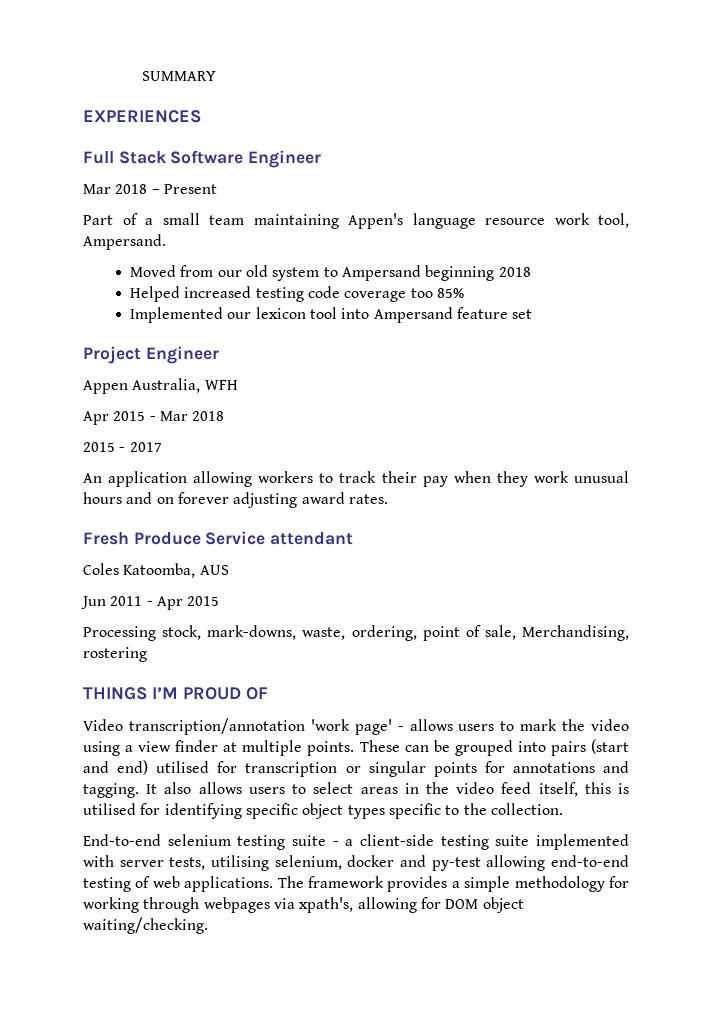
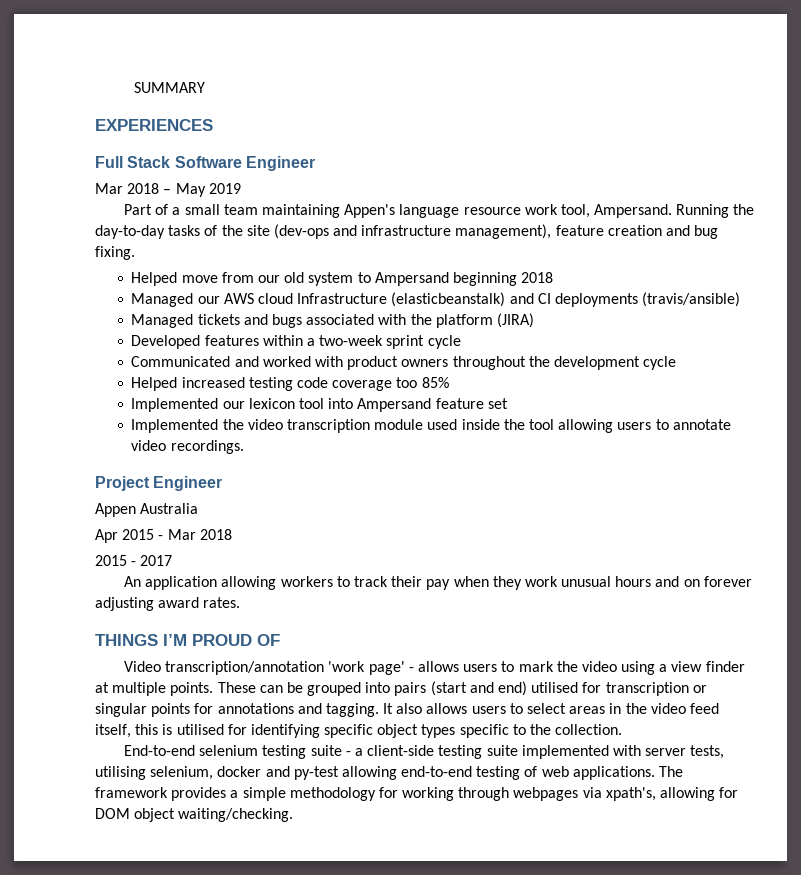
[163,184,217,194] Present -> [175,183,241,197] May 2019
[130,265,177,277] // Moved -> [676,204,755,218] [95,224,719,239] [95,246,135,260] [131,272,218,286] Running the day-to-day tasks of the site (dev-ops and infrastructure management), feature creation and bug fixing. // Helped move
(531, 272) none -> [131,292,741,307] [131,313,534,328] [131,335,461,349] [131,356,677,370] // Managed our AWS cloud Infrastructure (elasticbeanstalk) and CI deployments (travis/ansible) // Managed tickets and bugs associated with the platform (JIRA) // Developed features within a two-week sprint cycle // Communicated and worked with product owners throughout the development cycle
(533, 314) none -> [131,419,731,433] [131,440,244,454] // Implemented the video transcription module used inside the tool allowing users to annotate video recordings.
[132,378,238,393] Australia, WFH -> [140,503,199,514] Australia
[83,531,354,545] [83,563,229,578] [81,596,220,610] [83,625,629,641] [83,647,147,662] // Fresh Produce Service attendant // Coles Katoomba, AUS // Jun 2011 - Apr 2015 // Processing stock, mark-downs, waste, ordering, point of sale, Merchandising, rostering -> (241, 602) none

